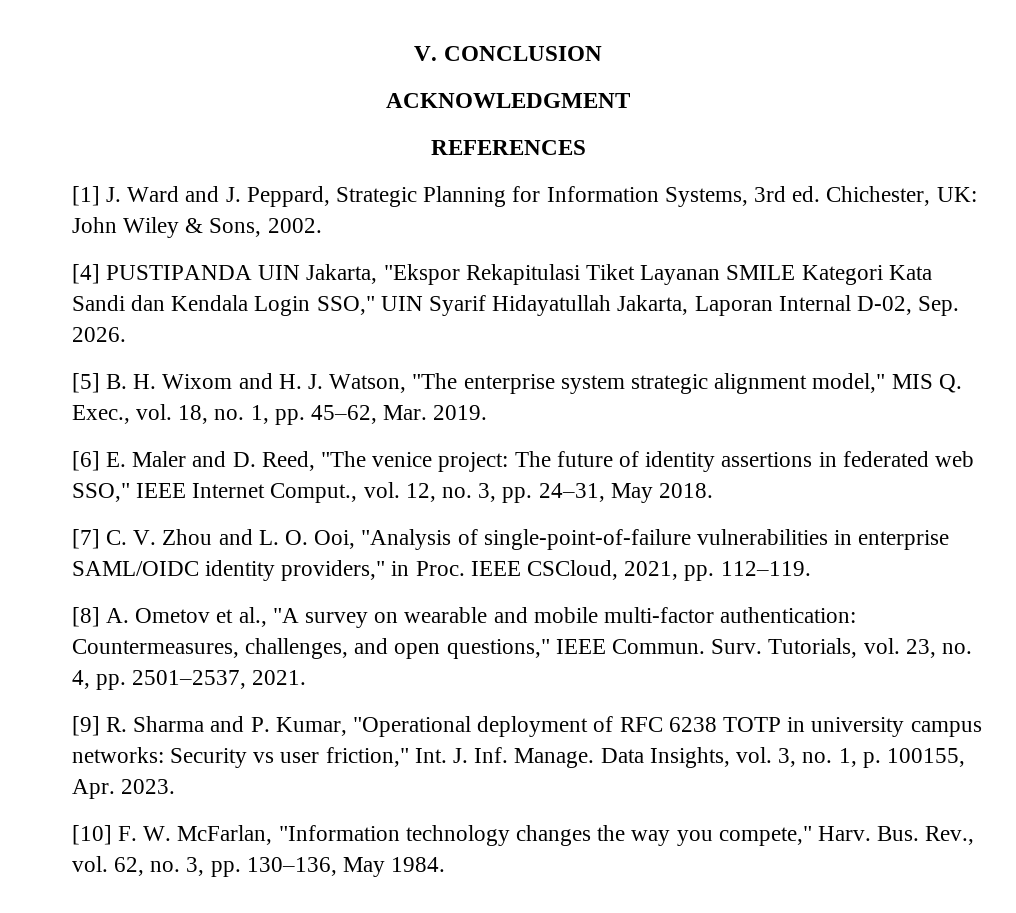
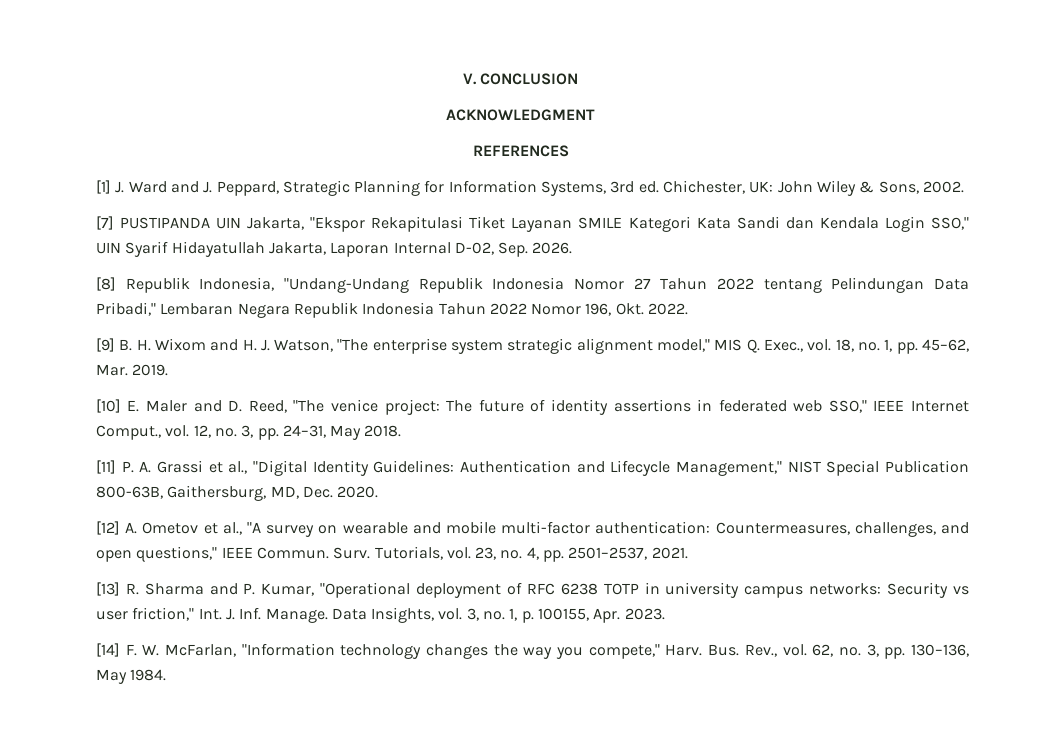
[71,264,100,284] [4] -> [95,216,114,230] [7]
[71,373,100,393] [5] -> [95,277,969,293] [95,302,689,318] [95,338,115,352] [8] Republik Indonesia, "Undang-Undang Republik Indonesia Nomor 27 Tahun 2022 tentang Pelindungan Data Pribadi," Lembaran Negara Republik Indonesia Tahun 2022 Nomor 196, Okt. 2022. // [9]
[71,451,100,471] [6] -> [95,399,121,413] [10]
[71,529,950,550] [71,560,811,581] [71,607,100,627] [7] C. V. Zhou and L. O. Ooi, "Analysis of single-point-of-failure vulnerabilities in enterprise SAML/OIDC identity providers," in Proc. IEEE CSCloud, 2021, pp. 112–119. // [8] -> [95,460,970,476] [95,485,379,501] [95,521,120,535] [11] P. A. Grassi et al., "Digital Identity Guidelines: Authentication and Lifecycle Management," NIST Special Publication 800-63B, Gaithersburg, MD, Dec. 2020. // [12]
[71,716,100,736] [9] -> [95,582,120,596] [13]
[71,825,112,845] [10] -> [95,643,120,657] [14]

